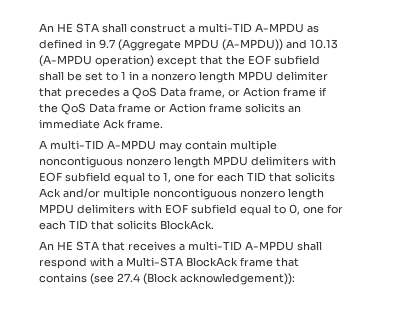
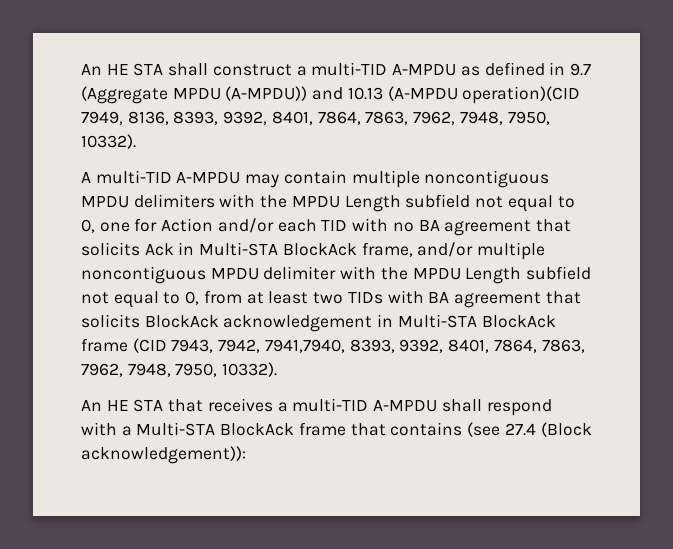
[95,55,320,67] [39,71,328,83] [39,87,327,99] [39,103,301,115] [39,119,163,129] operation) except that the EOF subfield shall be set to 1 in a nonzero length MPDU delimiter that precedes a QoS Data frame, or Action frame if the QoS Data frame or Action frame solicits an immediate Ack frame. -> [462,86,581,104] [81,111,550,125] [81,134,136,149] operation)(CID 7949, 8136, 8393, 9392, 8401, 7864, 7863, 7962, 7948, 7950, 10332).
[126,156,336,168] [39,172,335,184] [39,188,324,200] [39,204,237,214] nonzero length MPDU delimiters with EOF subfield equal to 1, one for each TID that solicits Ack and/or multiple noncontiguous nonzero length MPDU delimiters with EOF subfield -> [81,194,504,212] MPDU delimiters with the MPDU Length subfield not
[39,220,214,230] each TID that solicits BlockAck. -> [161,218,571,236] [81,242,546,260] [81,266,592,284] [81,290,581,308] [81,314,556,332] [81,338,585,353] [81,362,278,377] Action and/or each TID with no BA agreement that solicits Ack in Multi-STA BlockAck frame, and/or multiple noncontiguous MPDU delimiter with the MPDU Length subfield not equal to 0, from at least two TIDs with BA agreement that solicits BlockAck acknowledgement in Multi-STA BlockAck frame (CID 7943, 7942, 7941,7940, 8393, 9392, 8401, 7864, 7863, 7962, 7948, 7950, 10332).

